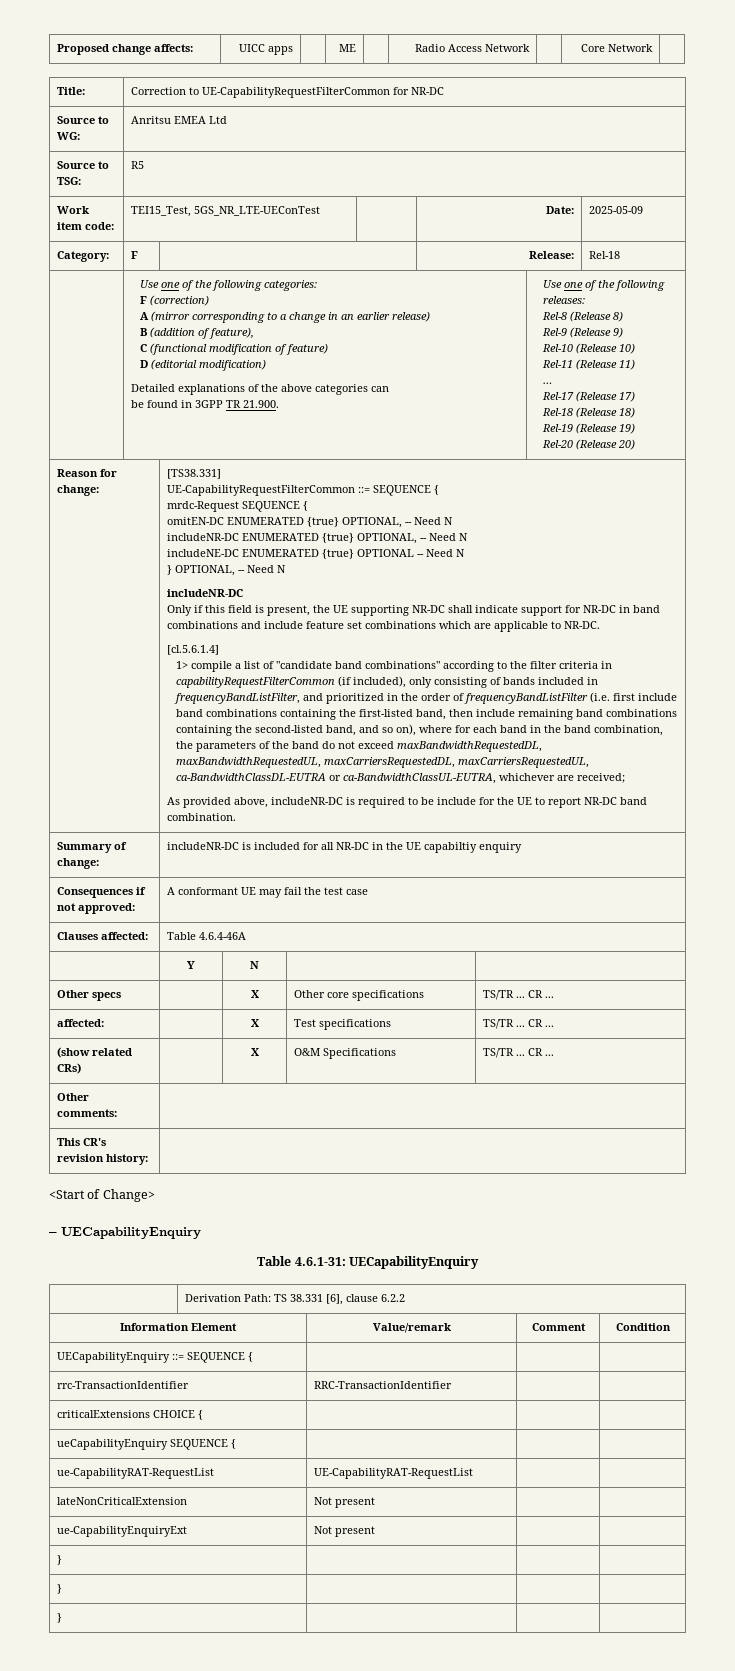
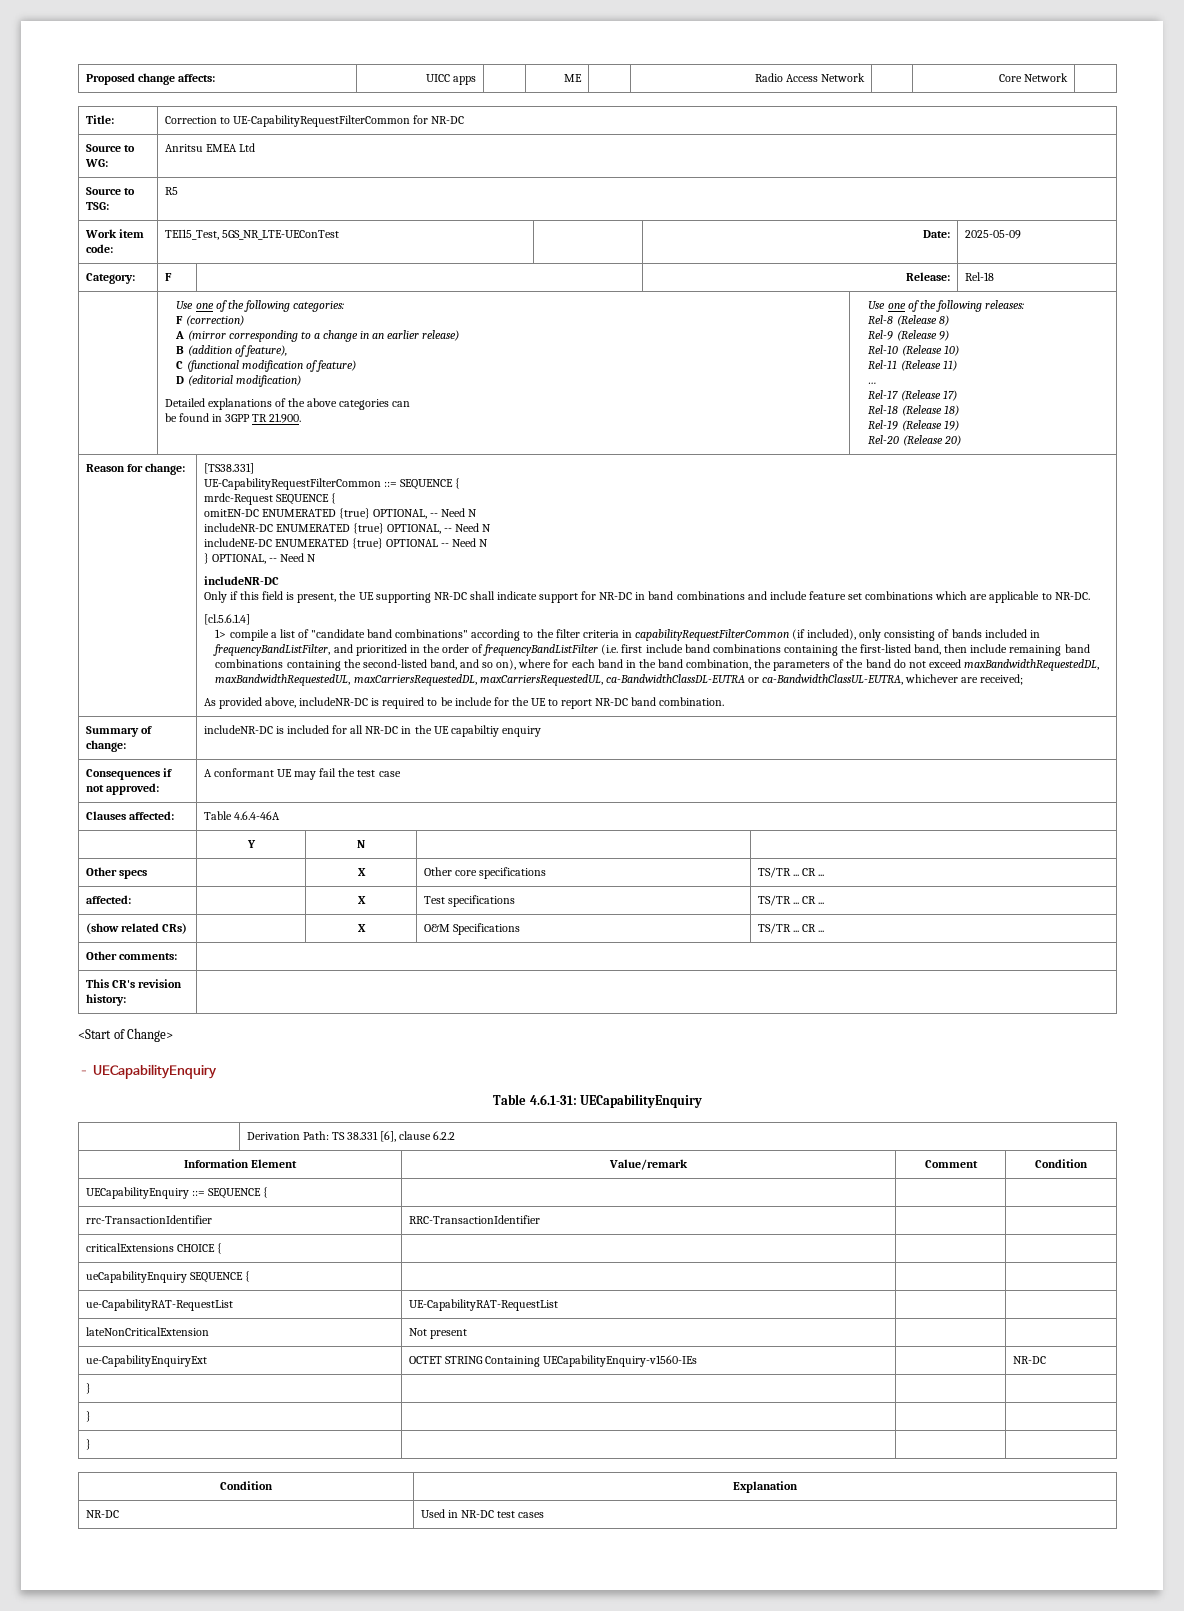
[314,1526,376,1537] [57,1555,63,1565] [57,1584,63,1594] [57,1613,63,1623] Not present | | // } | | | // } | | | // } | | | -> [408,1355,698,1367] [1012,1356,1046,1364] [85,1383,91,1394] [85,1411,91,1422] [85,1439,91,1450] [220,1481,273,1490] [733,1481,798,1493] [85,1510,119,1518] [420,1509,545,1518] OCTET STRING Containing UECapabilityEnquiry-v1560-IEs | | NR-DC // } | | | // } | | | // } | | | // Condition | Explanation // NR-DC | Used in NR-DC test cases

